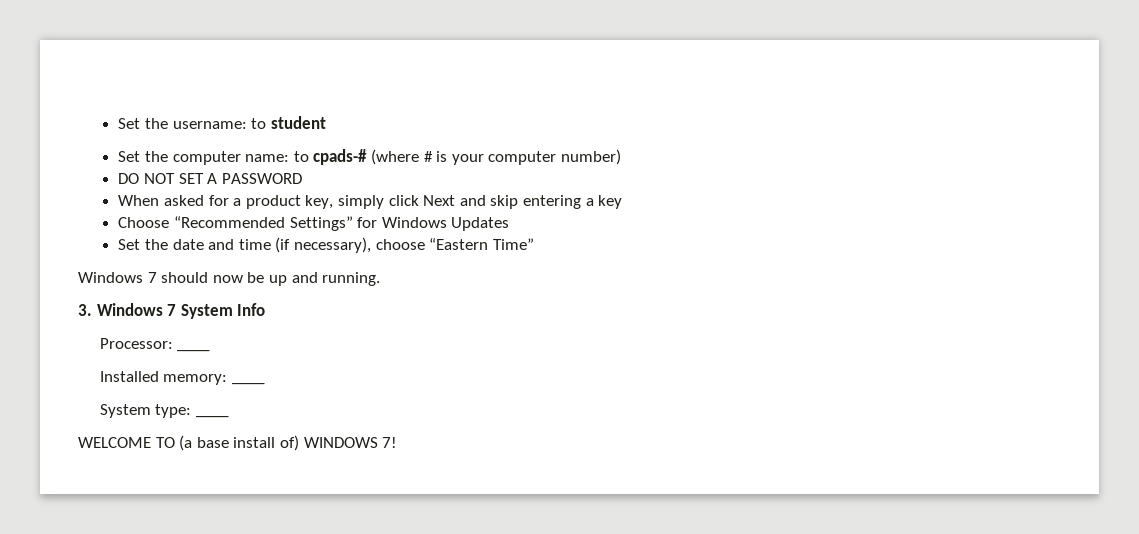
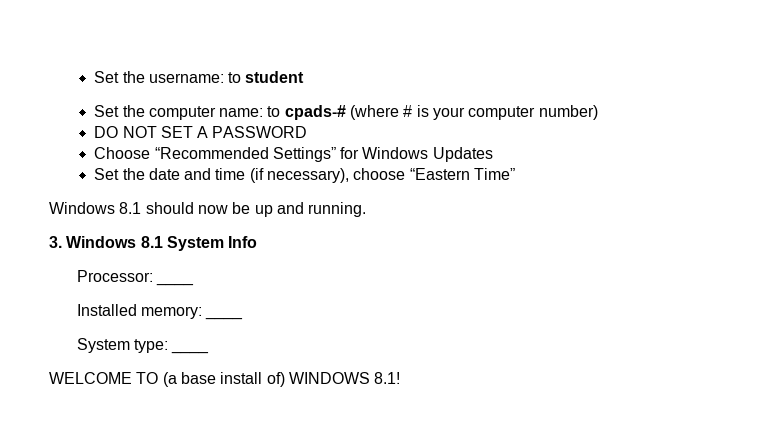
[118,195,623,209] // When asked for a product key, simply click Next and skip entering a key -> (308, 132) none
[147,272,157,283] 7 -> [119,202,142,214] 8.1
[167,304,177,316] 7 -> [140,236,163,248] 8.1
[382,437,398,448] 7! -> [374,372,401,384] 8.1!

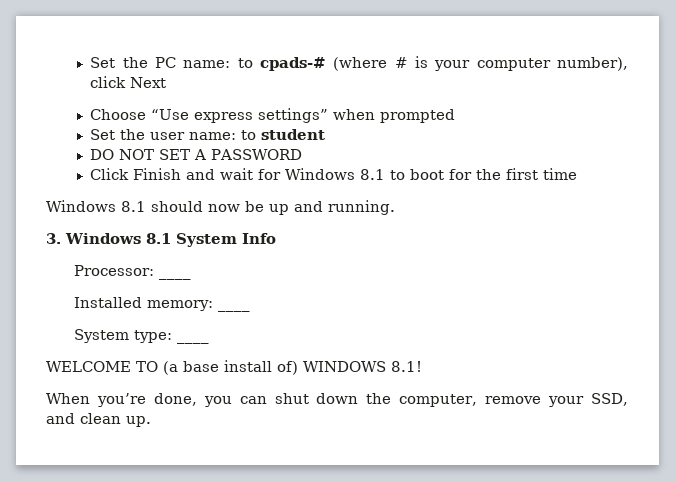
[94,71,305,83] [94,105,216,120] Set the username: to student // Set the computer -> [90,57,176,68] Set the PC
[538,105,598,120] number) -> [557,57,629,71] [90,76,167,88] [90,108,456,123] [90,129,326,140] number), click Next // Choose “Use express settings” when prompted // Set the user name: to student
[94,147,493,162] [94,168,516,183] Choose “Recommended Settings” for Windows Updates // Set the date and time (if necessary), choose “Eastern Time” -> [90,168,578,180] Click Finish and wait for Windows 8.1 to boot for the first time
(401, 378) none -> [46,393,629,407] [46,413,151,427] // When you’re done, you can shut down the computer, remove your SSD, and clean up.

